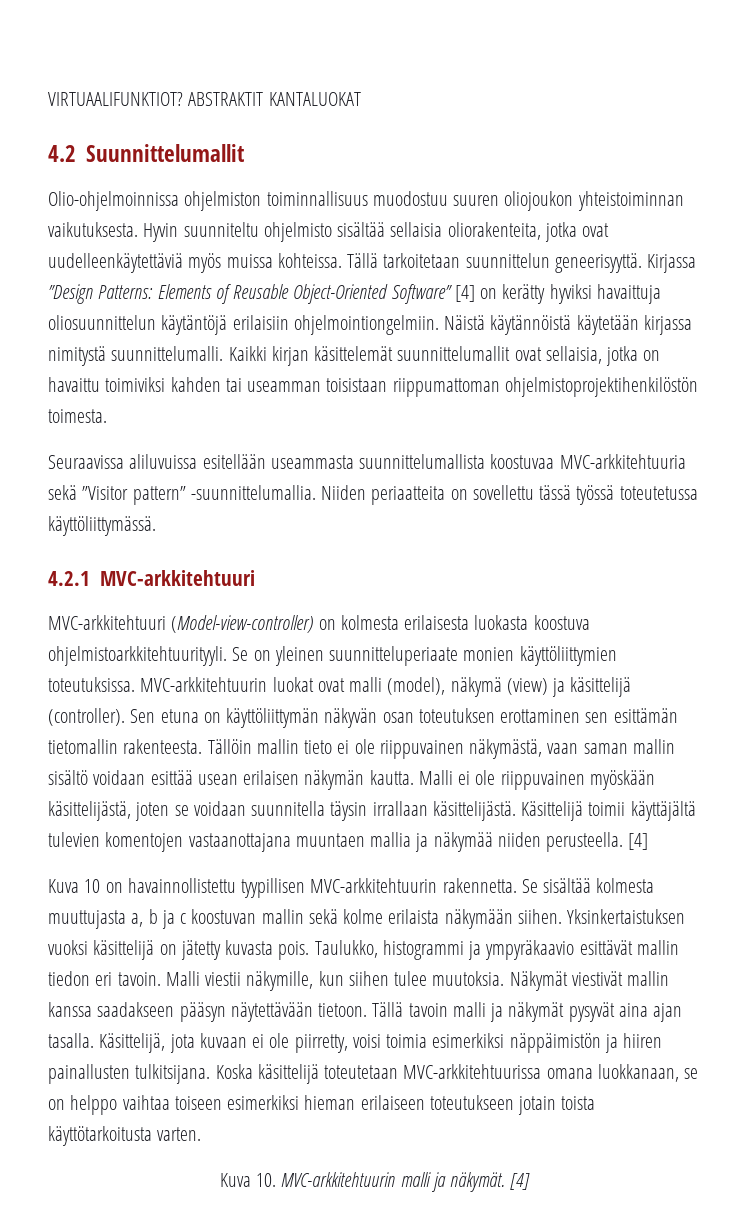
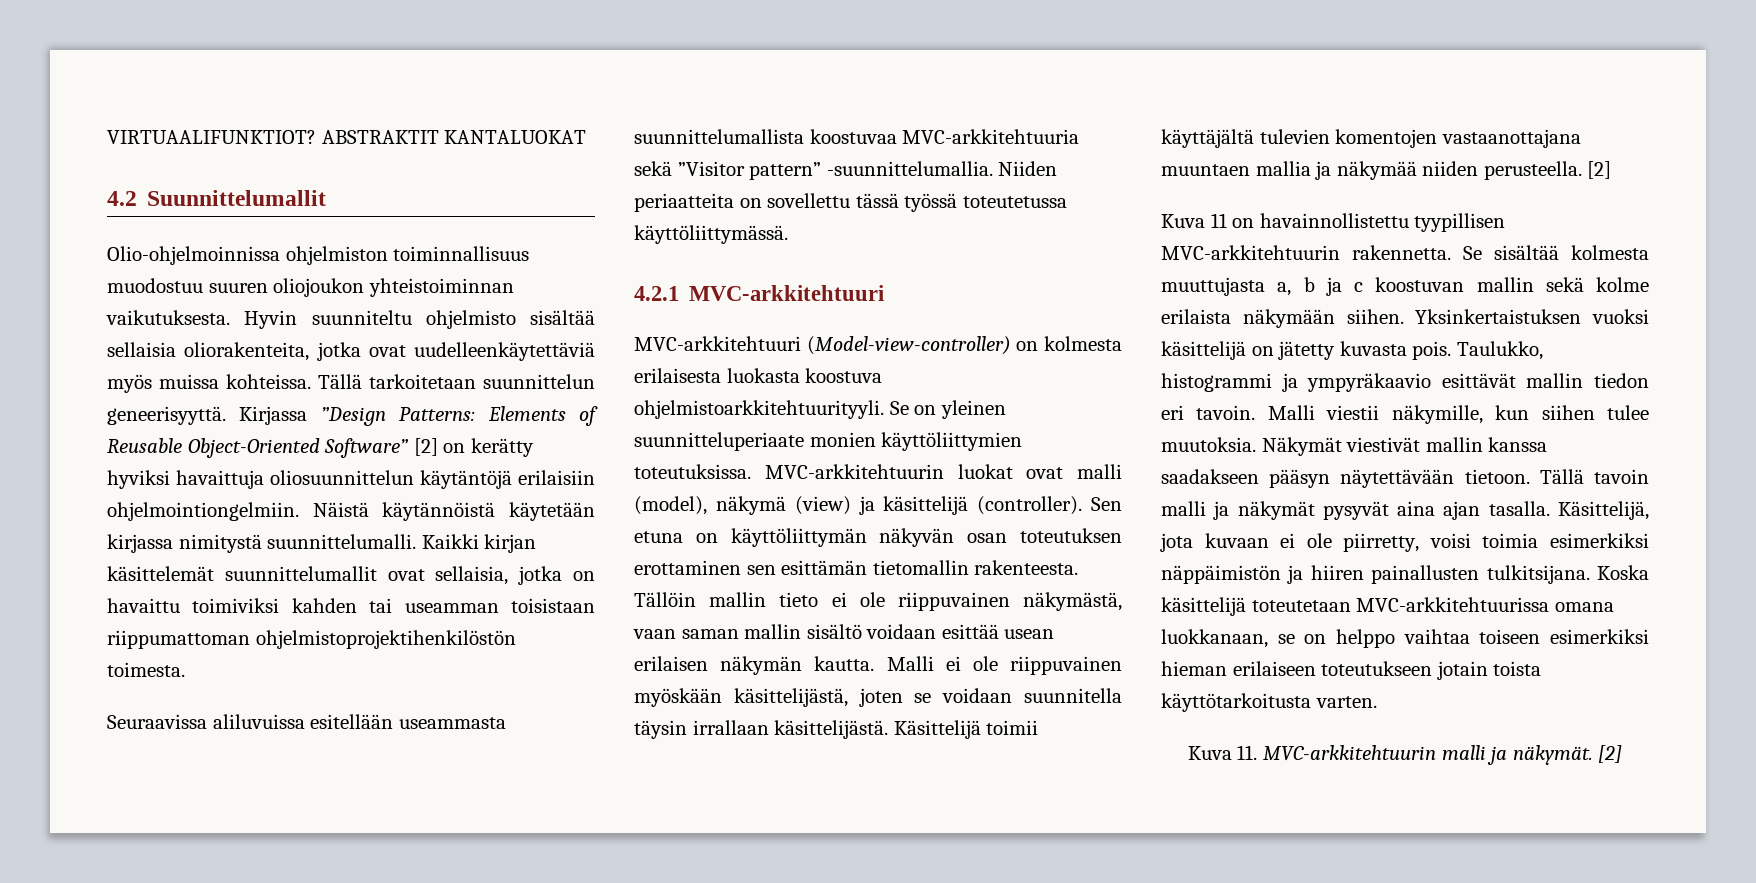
[454,285,475,302] [4] -> [413,438,438,456] [2]
[628,833,649,850] [48,879,101,893] [4] // Kuva 10 -> [1587,161,1612,179] [1161,213,1227,228] [2] // Kuva 11
[255,1173,276,1187] 10. -> [1237,745,1258,760] 11.
[510,1173,531,1190] [4] -> [1598,745,1623,763] [2]

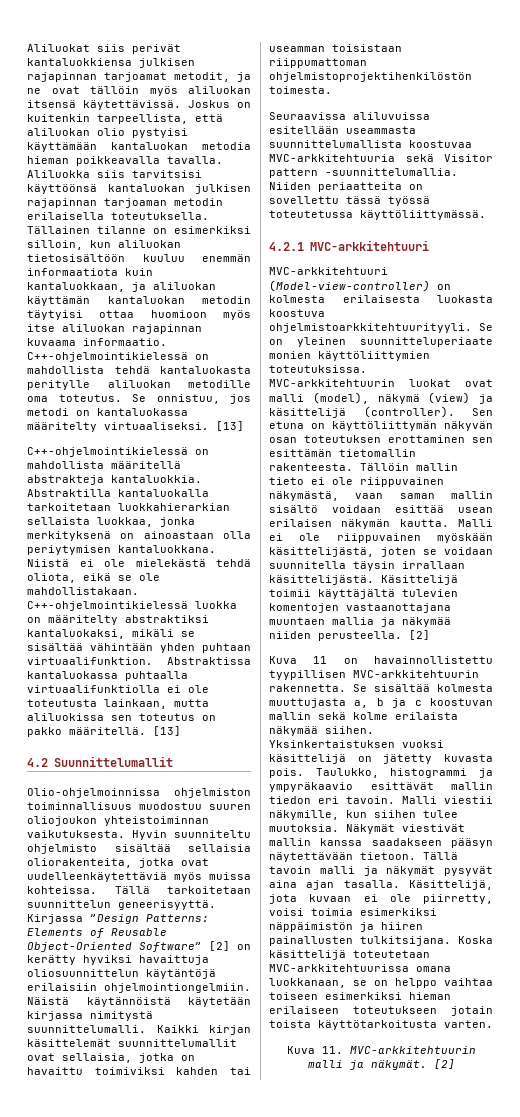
[107,130,587,144] VIRTUAALIFUNKTIOT? ABSTRAKTIT KANTALUOKAT -> [27,44,181,54] [27,58,195,68] [27,72,251,82] [27,86,251,96] [27,100,251,110] [27,114,223,124] [27,128,188,138] [27,142,251,152] [27,156,223,166] [27,170,202,178] [27,184,251,194] [27,198,223,208] [27,212,209,220] [27,226,251,234] [27,240,181,250] [27,254,251,262] [27,268,153,276] [27,282,216,292] [27,296,251,306] [27,310,252,320] [27,324,202,334] [27,338,167,346] [27,352,209,362] [27,366,251,374] [27,380,251,390] [27,394,251,404] [27,408,188,416] [27,421,244,432] [27,447,209,457] [27,461,181,469] [27,475,202,485] [27,489,209,497] [27,503,230,511] [27,517,195,527] [27,531,251,541] [27,545,216,555] [27,559,251,567] [27,573,160,583] [27,587,139,595] [27,601,237,611] [27,615,209,625] [27,629,195,639] [27,643,251,653] [27,657,251,665] [27,671,188,681] [27,685,209,693] [27,699,209,709] [27,713,216,721] [27,726,181,737] Aliluokat siis perivät kantaluokkiensa julkisen rajapinnan tarjoamat metodit, ja ne ovat tällöin myös aliluokan itsensä käytettävissä. Joskus on kuitenkin tarpeellista, että aliluokan olio pystyisi käyttämään kantaluokan metodia hieman poikkeavalla tavalla. Aliluokka siis tarvitsisi käyttöönsä kantaluokan julkisen rajapinnan tarjoaman metodin erilaisella toteutuksella. Tällainen tilanne on esimerkiksi silloin, kun aliluokan tietosisältöön kuuluu enemmän informaatiota kuin kantaluokkaan, ja aliluokan käyttämän kantaluokan metodin täytyisi ottaa huomioon myös itse aliluokan rajapinnan kuvaama informaatio. C++-ohjelmointikielessä on mahdollista tehdä kantaluokasta peritylle aliluokan metodille oma toteutus. Se onnistuu, jos metodi on kantaluokassa määritelty virtuaaliseksi. [13] // C++-ohjelmointikielessä on mahdollista määritellä abstrakteja kantaluokkia. Abstraktilla kantaluokalla tarkoitetaan luokkahierarkian sellaista luokkaa, jonka merkityksenä on ainoastaan olla periytymisen kantaluokkana. Niistä ei ole mielekästä tehdä oliota, eikä se ole mahdollistakaan. C++-ohjelmointikielessä luokka on määritelty abstraktiksi kantaluokaksi, mikäli se sisältää vähintään yhden puhtaan virtuaalifunktion. Abstraktissa kantaluokassa puhtaalla virtuaalifunktiolla ei ole toteutusta lainkaan, mutta aliluokissa sen toteutus on pakko määritellä. [13]
[677,161,822,180] ”Visitor pattern” -> [444,154,493,162] [269,168,318,178] Visitor pattern
[1242,309,1335,328] näkymään -> [269,726,318,736] näkymää

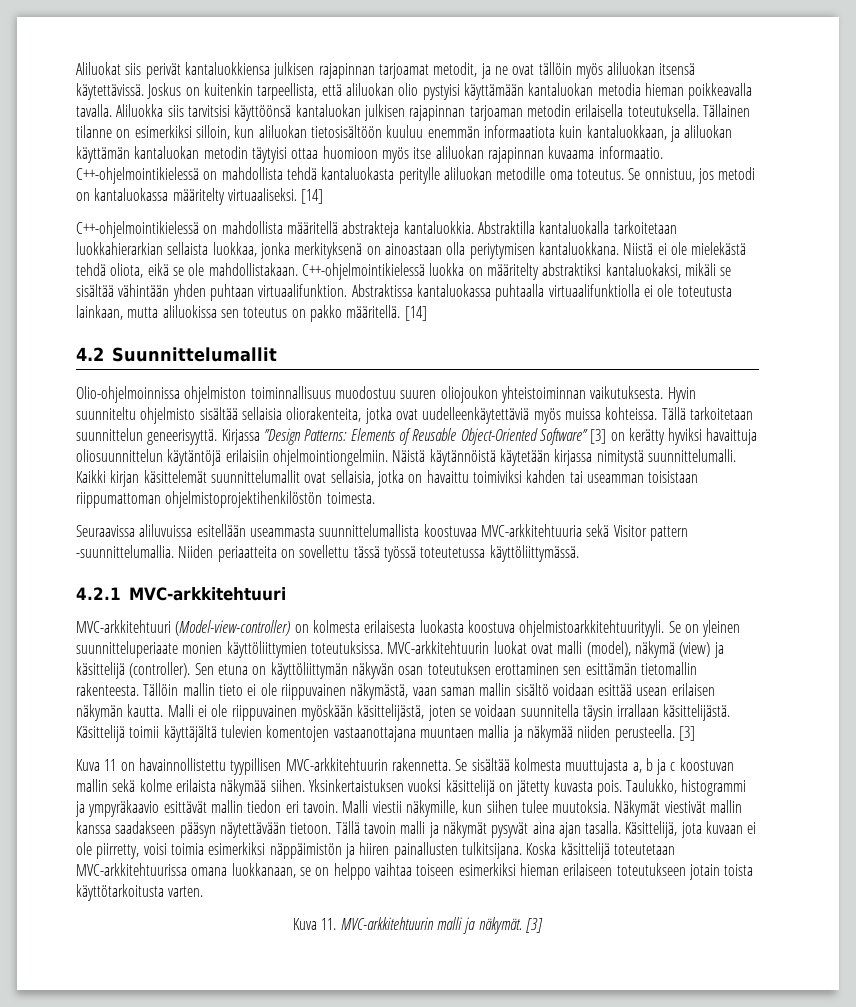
[216,421,244,431] [13] -> [301,189,324,204] [14]
[153,726,181,736] [13] -> [404,306,427,321] [14]
[209,941,230,951] [2] -> [590,429,607,444] [3]
[409,630,430,640] [2] -> [678,726,695,741] [3]
[433,1059,455,1069] [2] -> [525,918,543,933] [3]

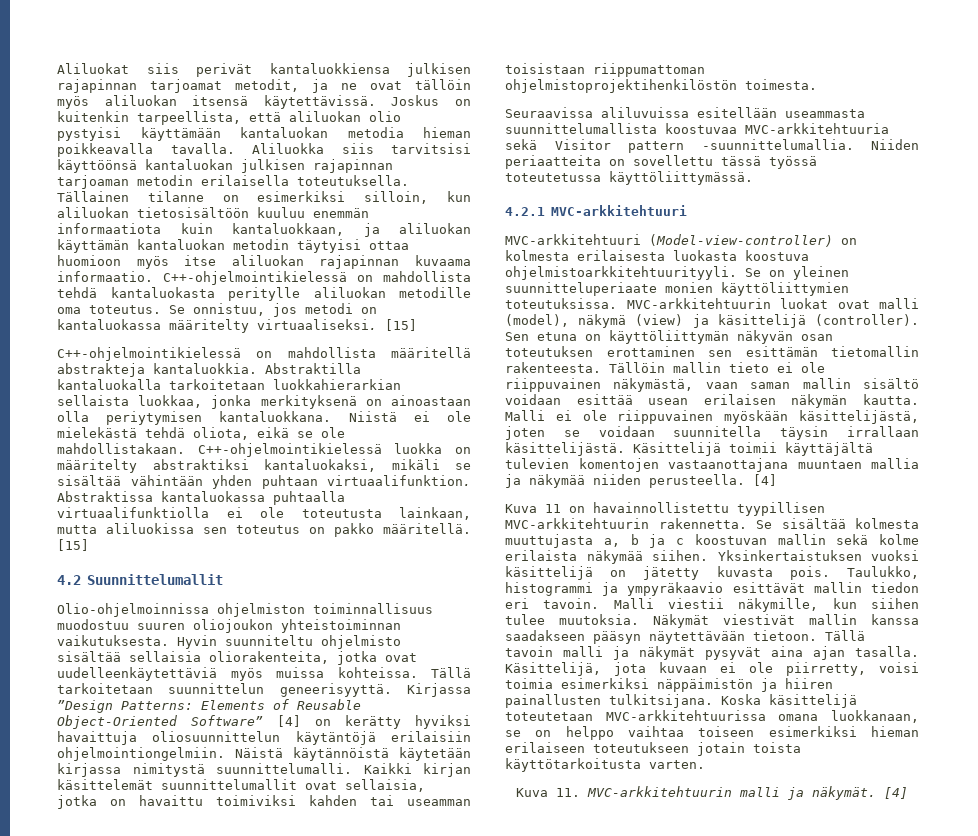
[301,189,324,204] [14] -> [385,319,417,331] [15]
[404,306,427,321] [14] -> [57,539,89,551] [15]
[590,429,607,444] [3] -> [277,715,301,727] [4]
[678,726,695,741] [3] -> [753,474,777,486] [4]
[525,918,543,933] [3] -> [884,787,908,799] [4]

